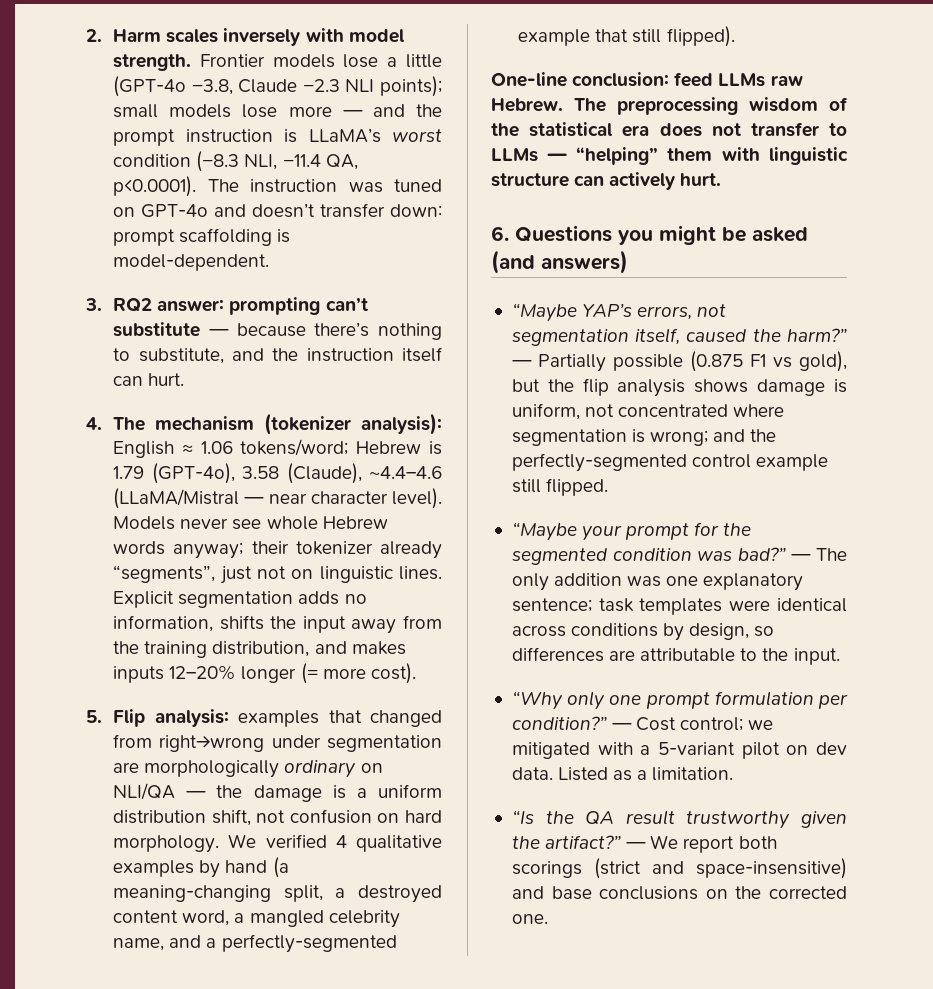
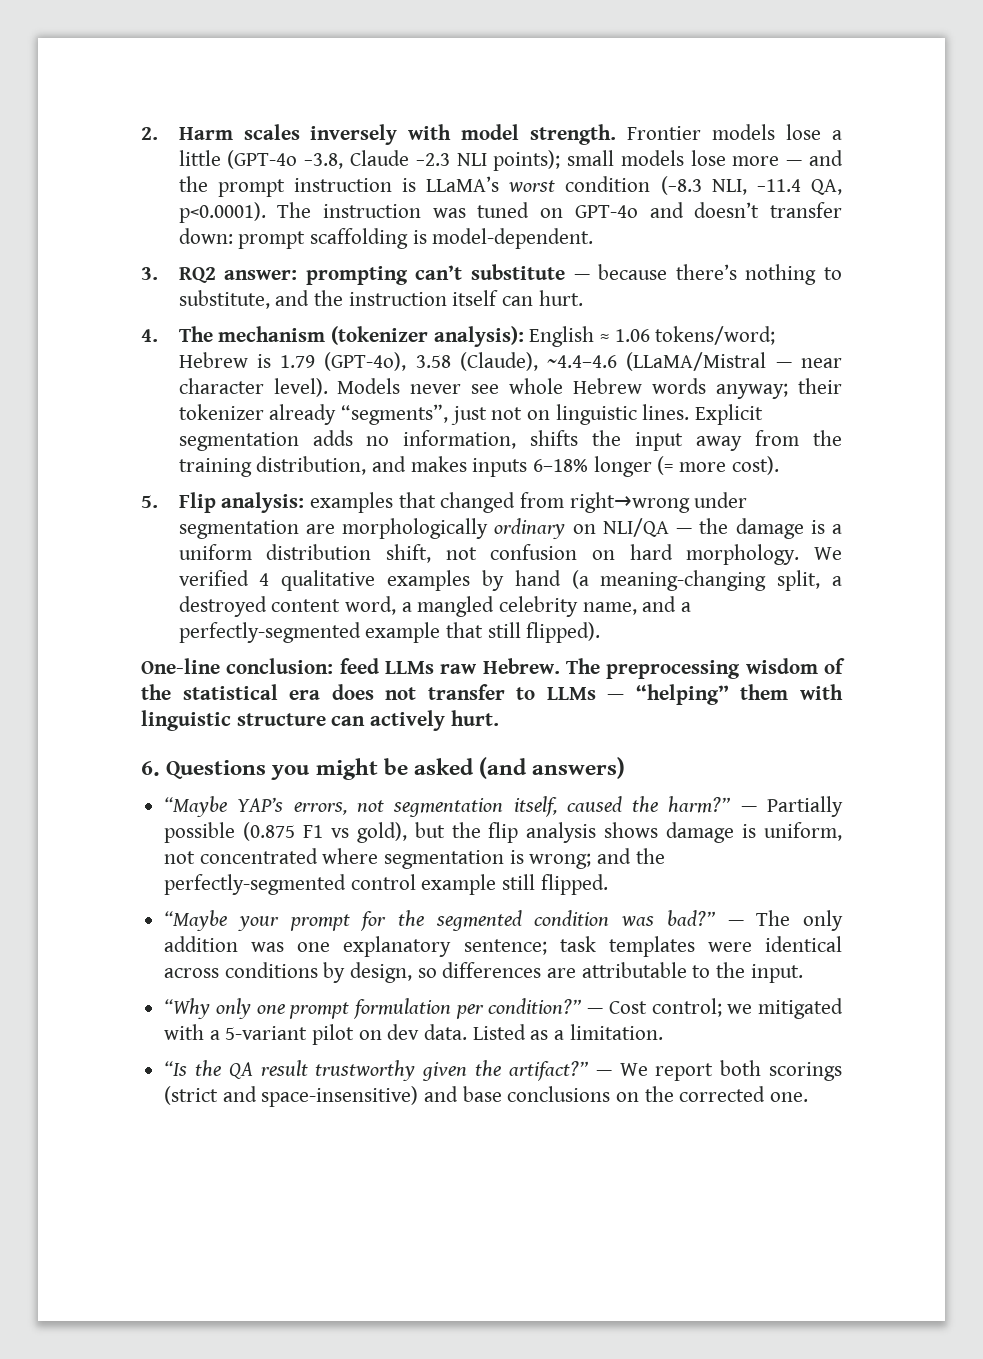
[169,665,237,680] 12–20% -> [532,459,588,472] 6–18%

